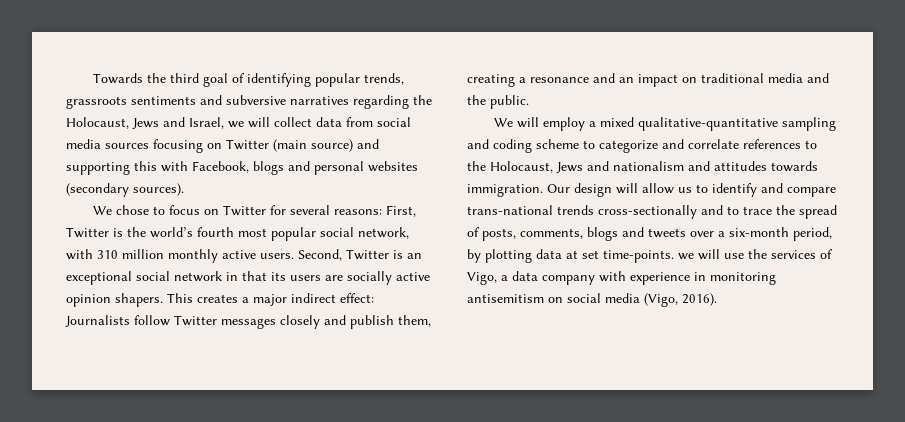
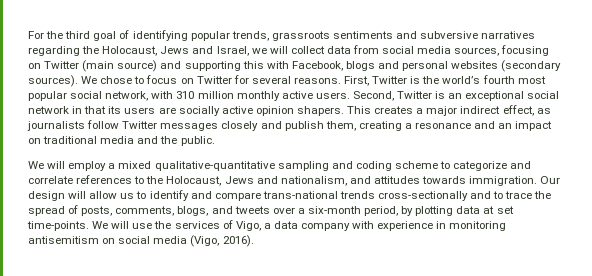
[93,73,144,84] Towards -> [28,31,44,39] For
[105,143,149,149] sources -> [454,47,500,56] sources,
(184, 189) // -> (78, 81) none
[334,209,383,215] reasons: -> [293,77,341,84] reasons.
[340,293,374,303] [65,315,130,327] effect: Journalists -> [502,105,551,116] [27,121,85,131] effect, as journalists
[613,161,684,171] nationalism -> [280,176,347,186] nationalism,
[587,227,618,241] blogs -> [177,206,209,216] blogs,
[678,253,694,260] we -> [92,221,109,229] We

